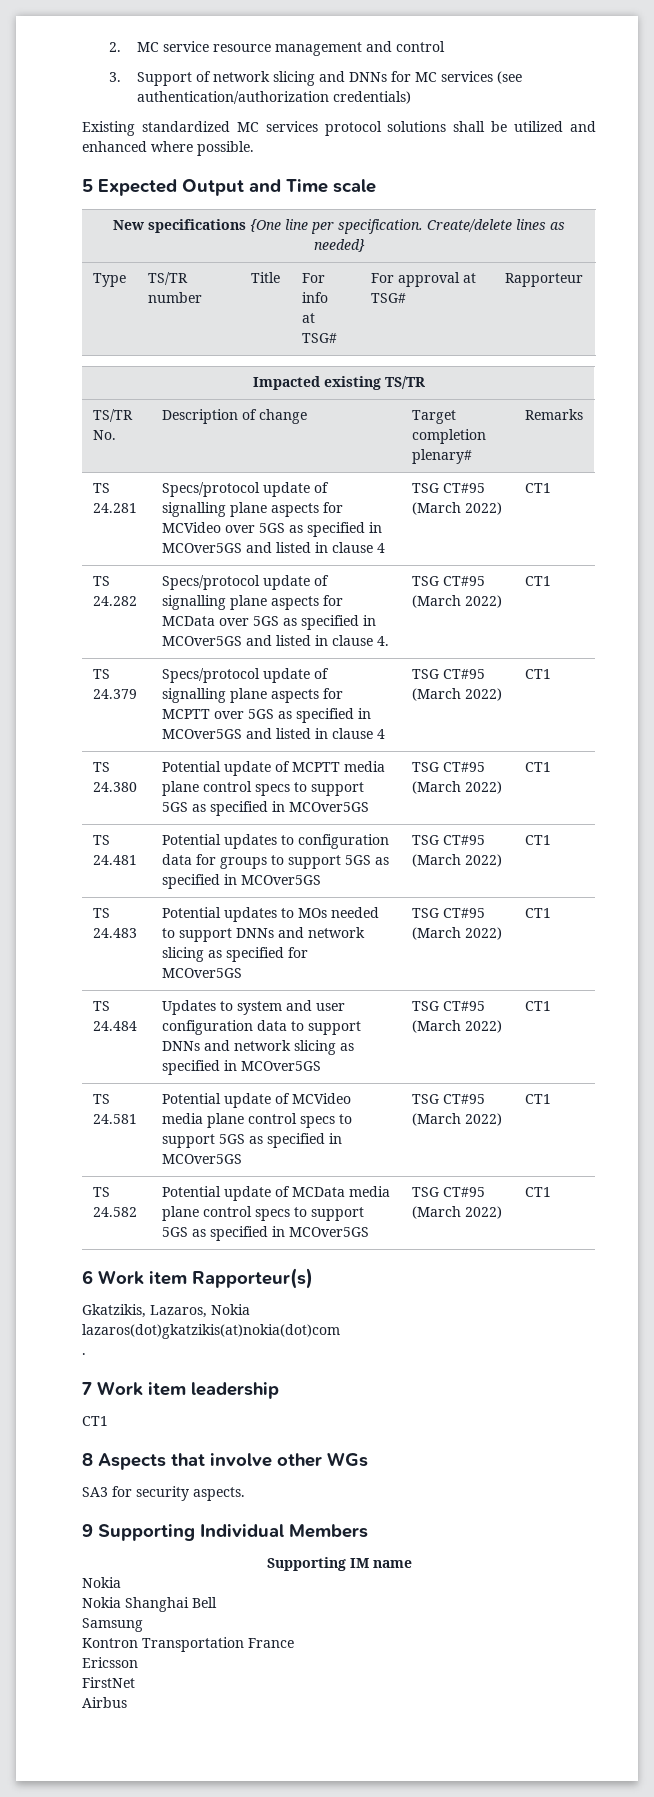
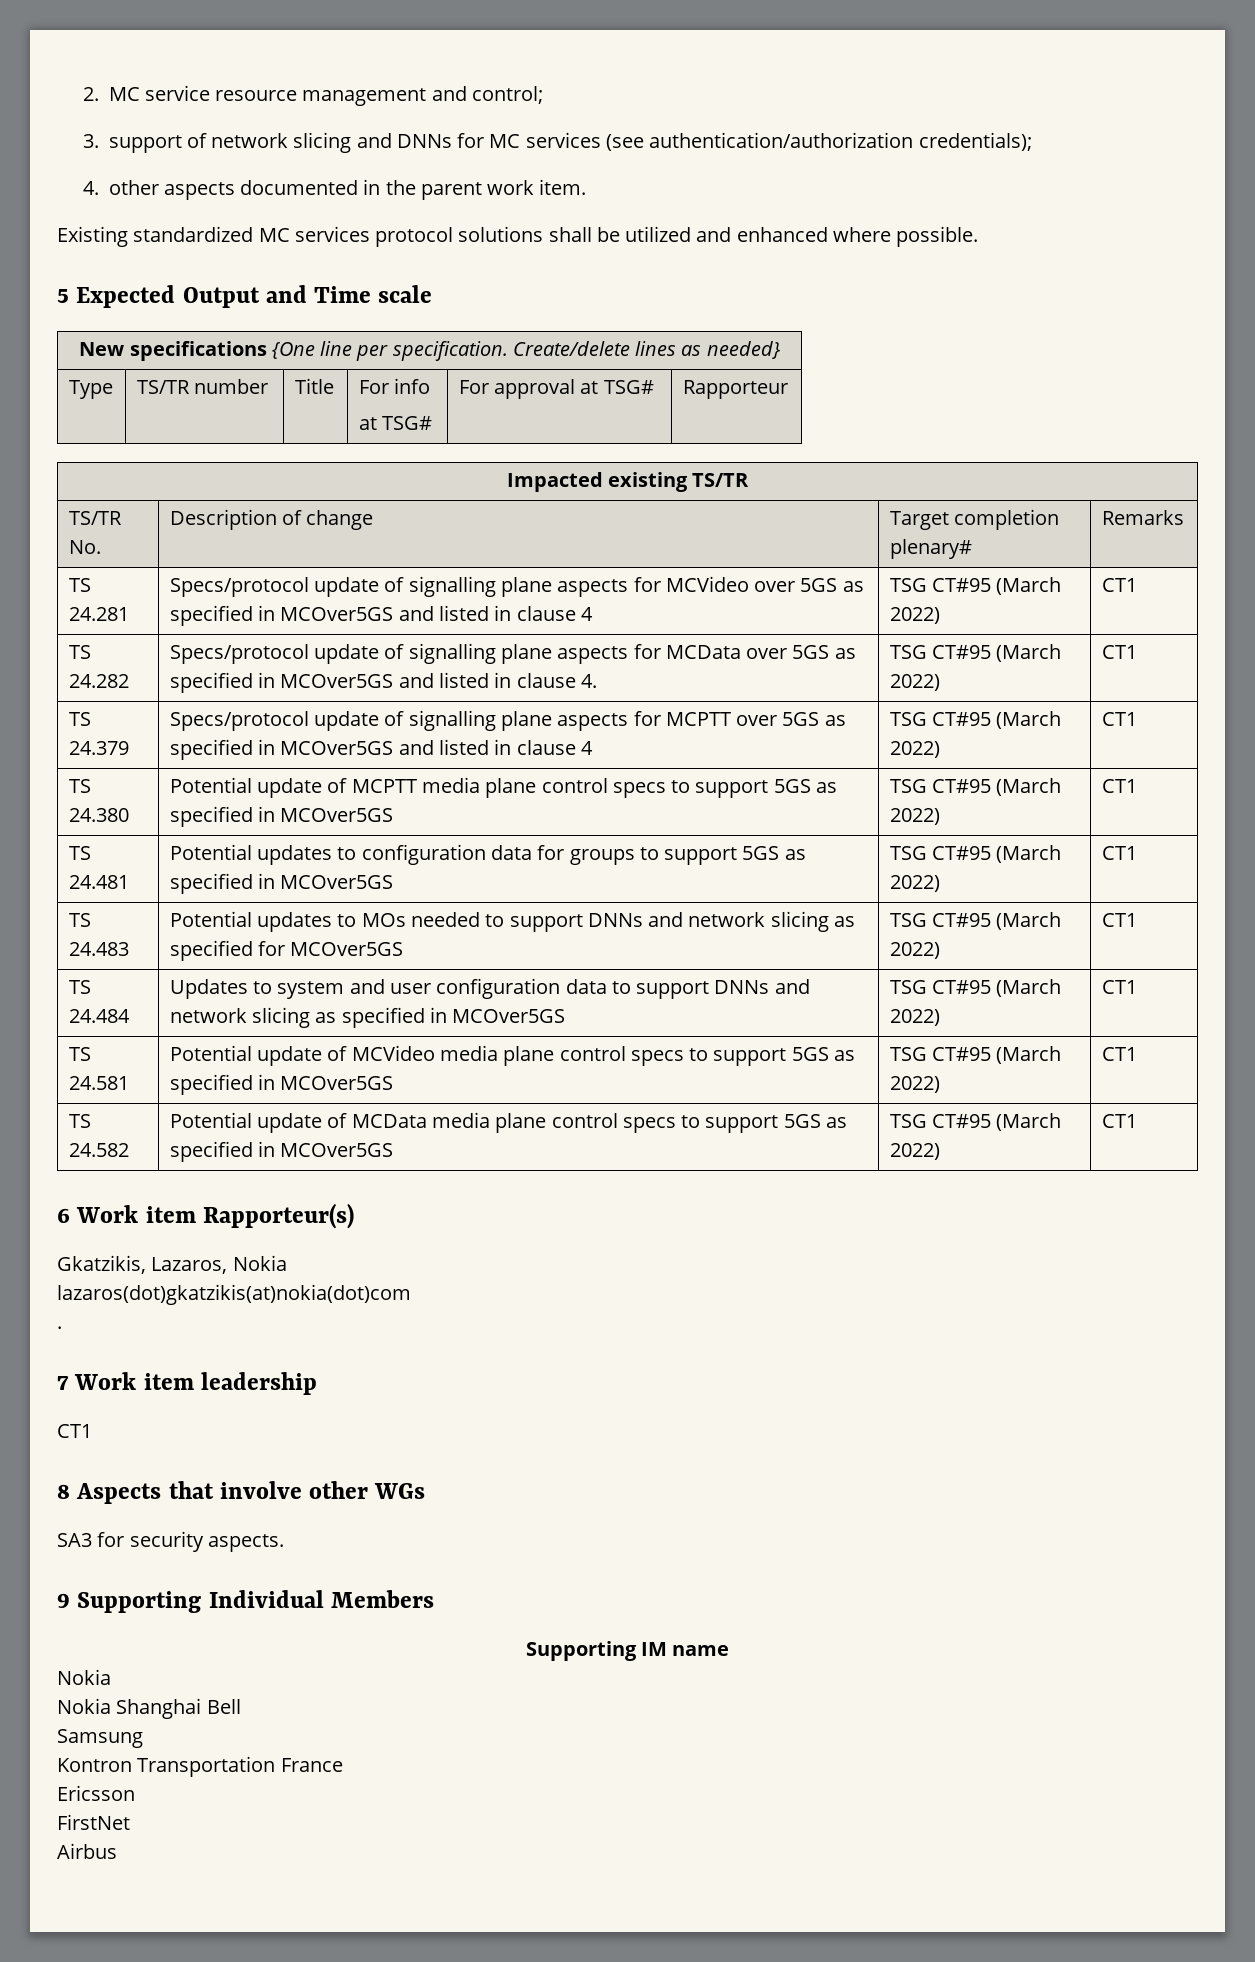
[395,41,445,52] control -> [471,86,543,104] control;
[136,72,192,86] Support -> [108,135,182,153] support
[332,91,411,104] credentials) -> [918,132,1032,151] [82,179,587,200] credentials); // 4. other aspects documented in the parent work item.

